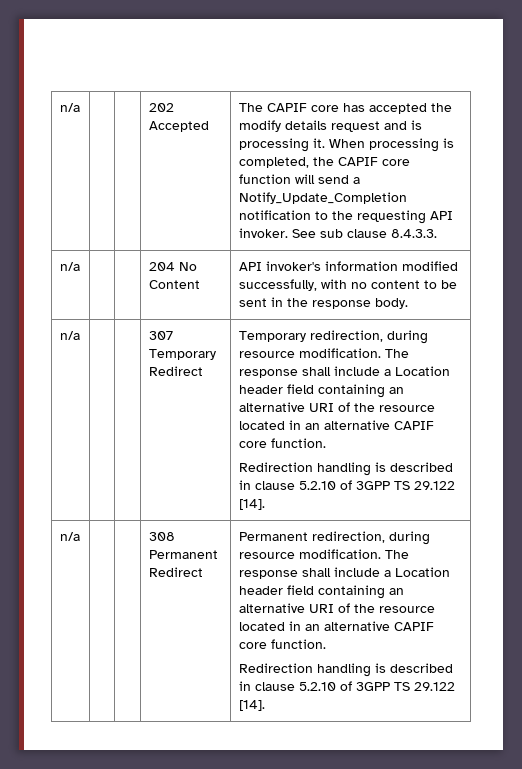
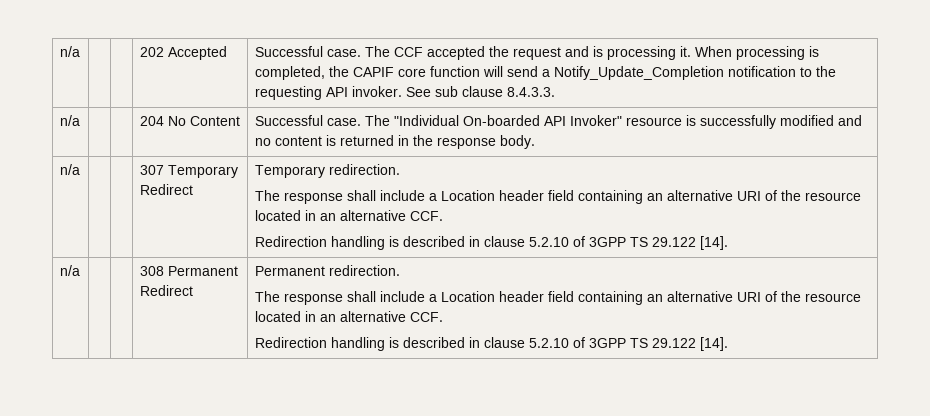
[238,103,452,114] [238,120,327,132] The CAPIF core has accepted the modify details -> [254,46,509,60] Successful case. The CCF accepted the
[238,261,458,271] [238,279,457,291] [238,298,267,307] API invoker's information modified successfully, with no content to be sent -> [254,115,862,129] [254,135,394,146] Successful case. The "Individual On-boarded API Invoker" resource is successfully modified and no content is returned
[309,330,428,344] [238,348,381,358] redirection, during resource modification. -> [328,164,400,175] redirection. //
[393,421,434,430] [238,438,326,448] CAPIF core function. -> [409,211,443,221] CCF.
[311,531,430,545] [238,549,381,559] redirection, during resource modification. -> [328,265,400,276] redirection. //
[393,622,434,631] [238,639,326,649] CAPIF core function. -> [409,312,443,322] CCF.

